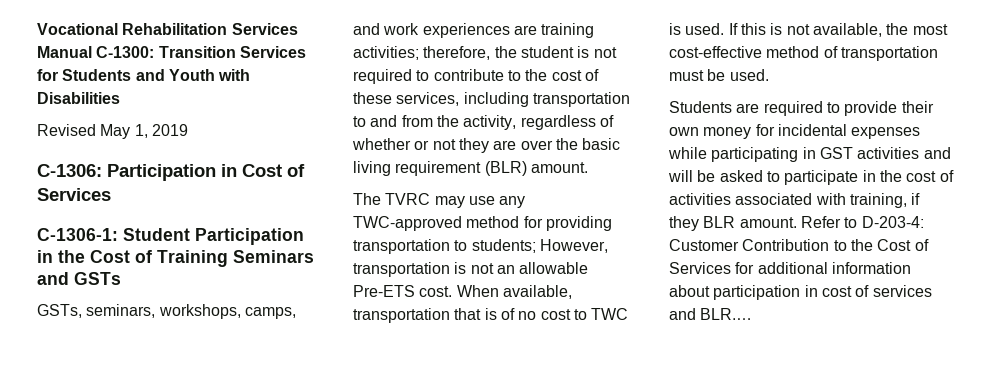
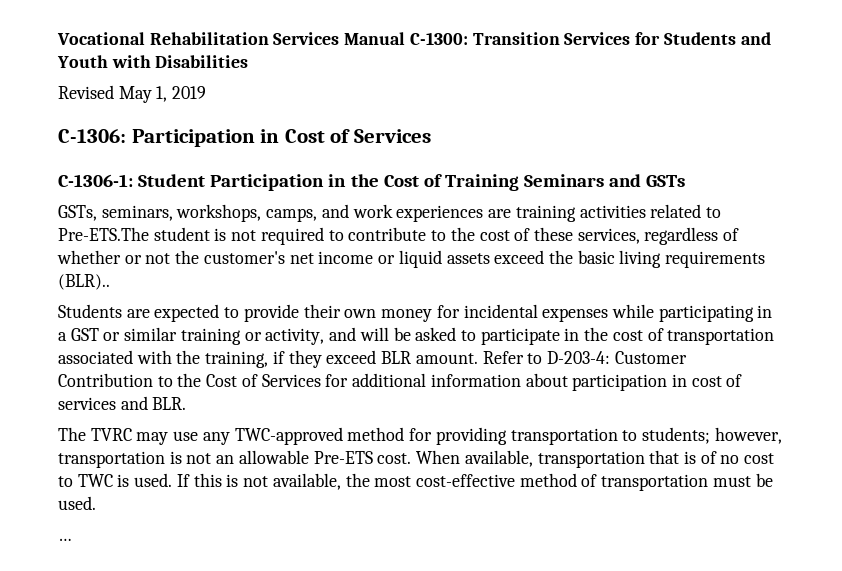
[353,46,517,60] activities; therefore, the -> [579,204,721,218] [58,227,149,241] activities related to Pre-ETS.The
[463,92,630,107] [353,115,517,130] including transportation to and from the activity, -> (640, 236) none
[458,138,621,153] [353,161,588,176] they are over the basic living requirement (BLR) amount. -> [175,250,766,268] [58,274,110,290] [58,304,773,322] [58,327,775,345] [58,350,687,368] [58,373,743,391] [58,396,187,410] the customer's net income or liquid assets exceed the basic living requirements (BLR).. // Students are expected to provide their own money for incidental expenses while participating in a GST or similar training or activity, and will be asked to participate in the cost of transportation associated with the training, if they exceed BLR amount. Refer to D-203-4: Customer Contribution to the Cost of Services for additional information about participation in cost of services and BLR.
[539,239,608,253] However, -> [714,427,782,444] however,
[669,101,934,116] [669,124,921,139] [668,147,951,162] [668,170,954,185] [669,193,921,208] [669,216,924,231] [669,239,929,251] [669,262,911,274] [669,285,932,300] [669,308,753,320] Students are required to provide their own money for incidental expenses while participating in GST activities and will be asked to participate in the cost of activities associated with training, if they BLR amount. Refer to D-203-4: Customer Contribution to the Cost of Services for additional information about participation in cost of services and BLR.… -> [58,538,72,541] …

